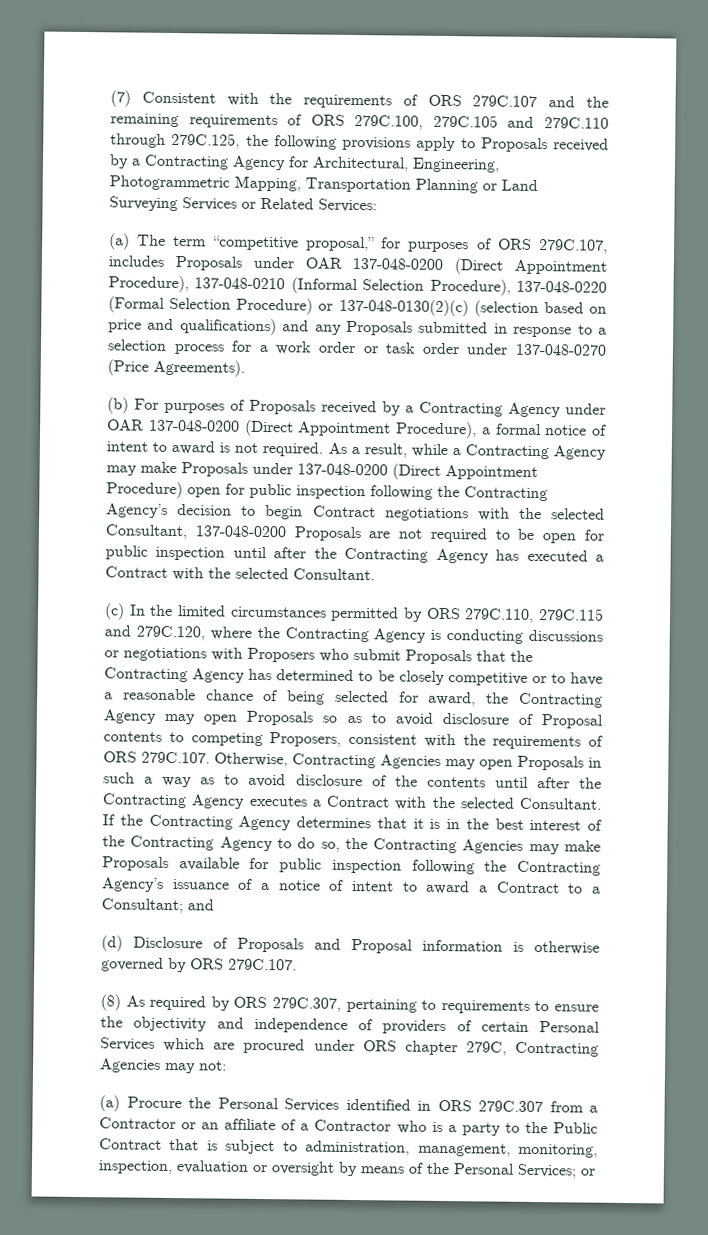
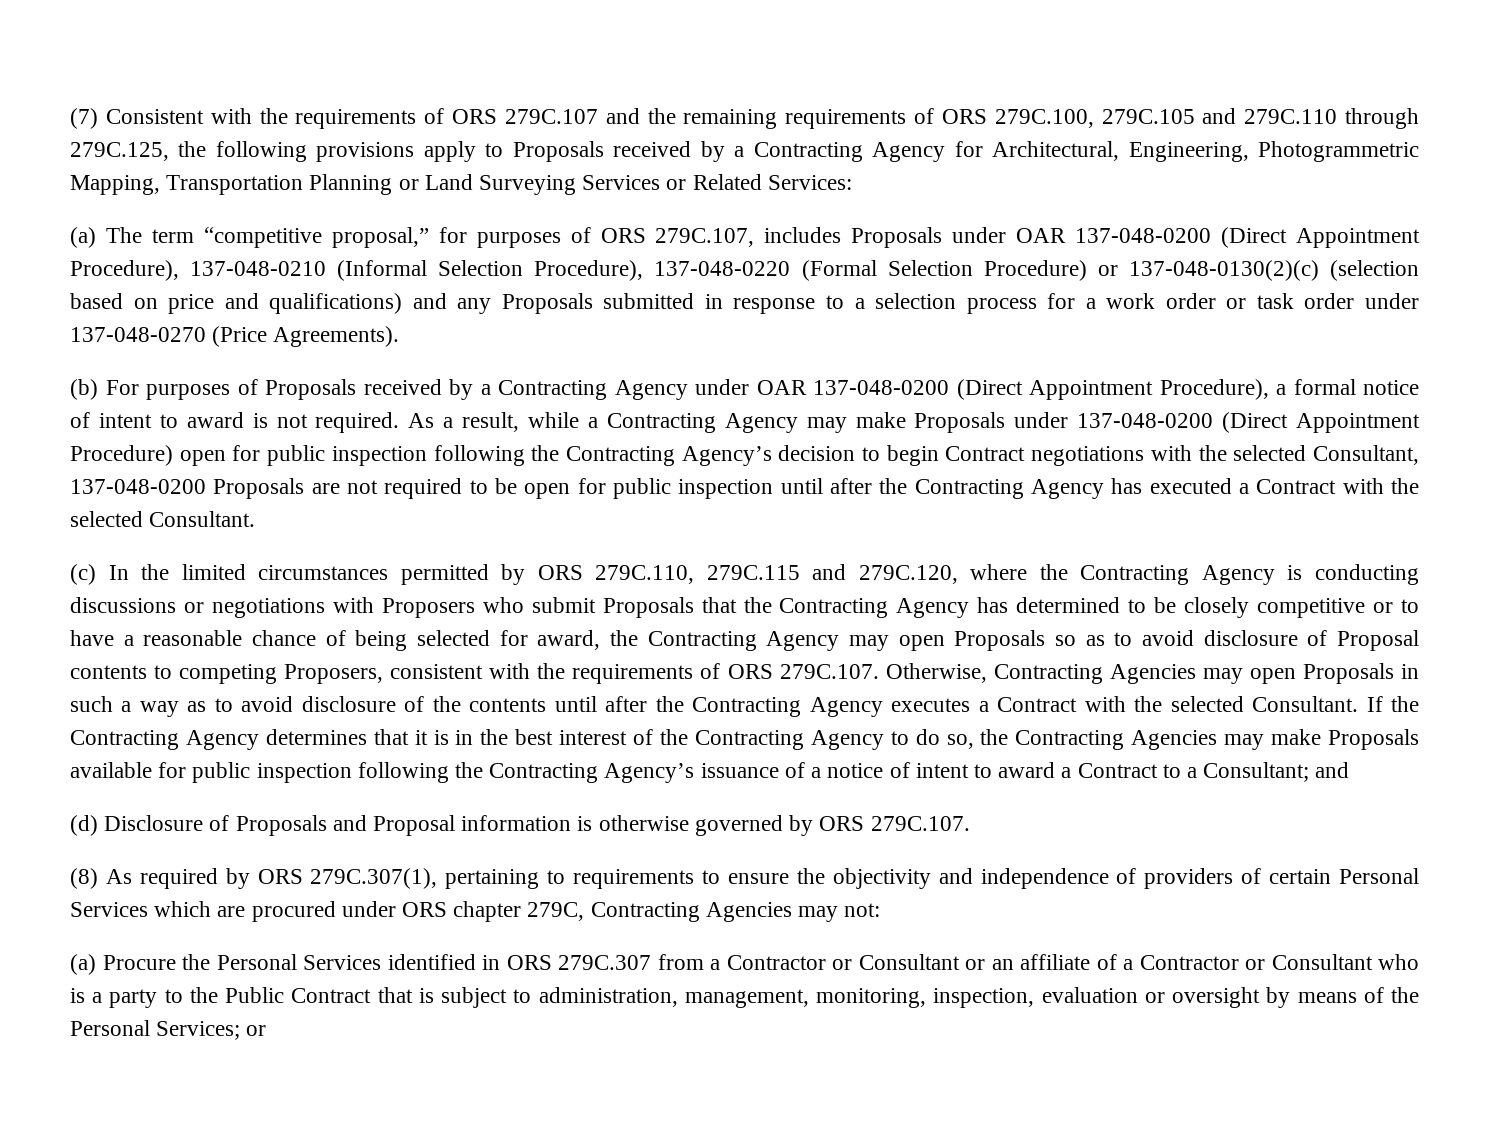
[272,997,341,1012] 279C.307, -> [310,868,438,889] 279C.307(1),
(197, 1126) none -> [858,954,985,970] Consultant or
(392, 1125) none -> [1245,954,1373,970] or Consultant

